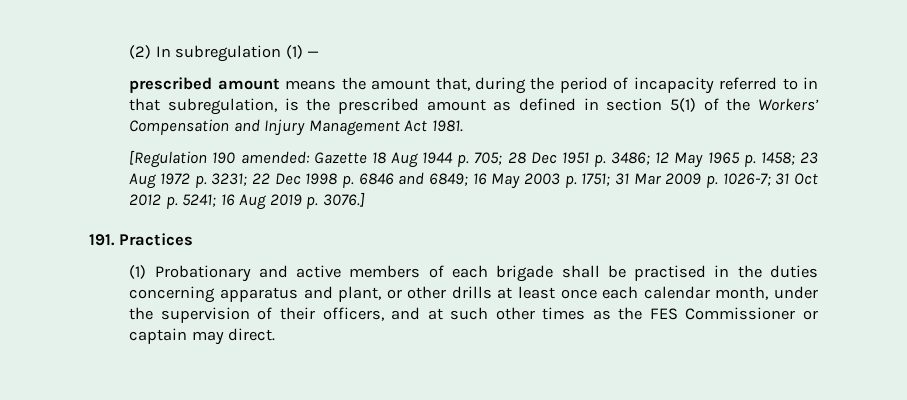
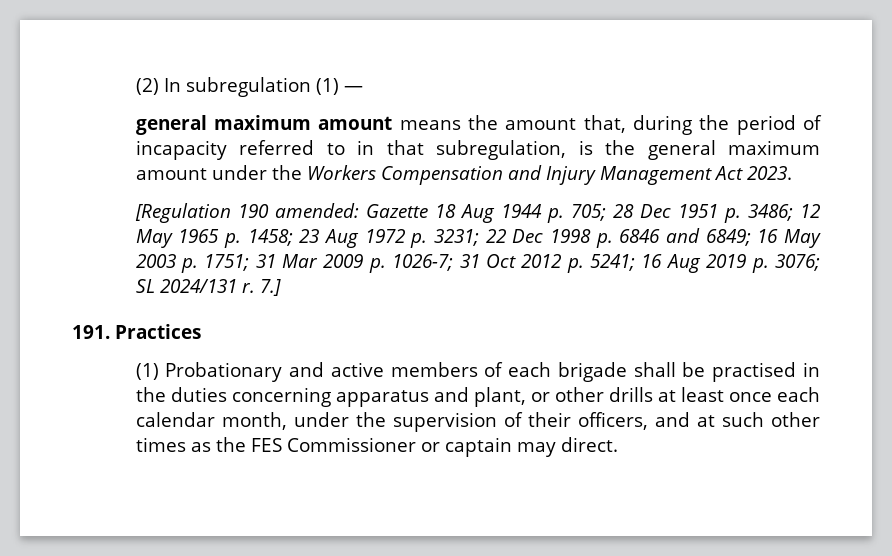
[129,77,213,93] prescribed -> [135,115,311,135] general maximum
[338,98,819,114] prescribed amount as defined in section 5(1) of the Workers’ -> [647,140,821,160] [135,165,376,180] general maximum amount under the Workers
[431,120,463,132] 1981. -> [746,166,792,180] 2023.
[322,192,365,207] 3076.] -> [774,254,820,271] [135,279,281,296] 3076; SL 2024/131 r. 7.]

